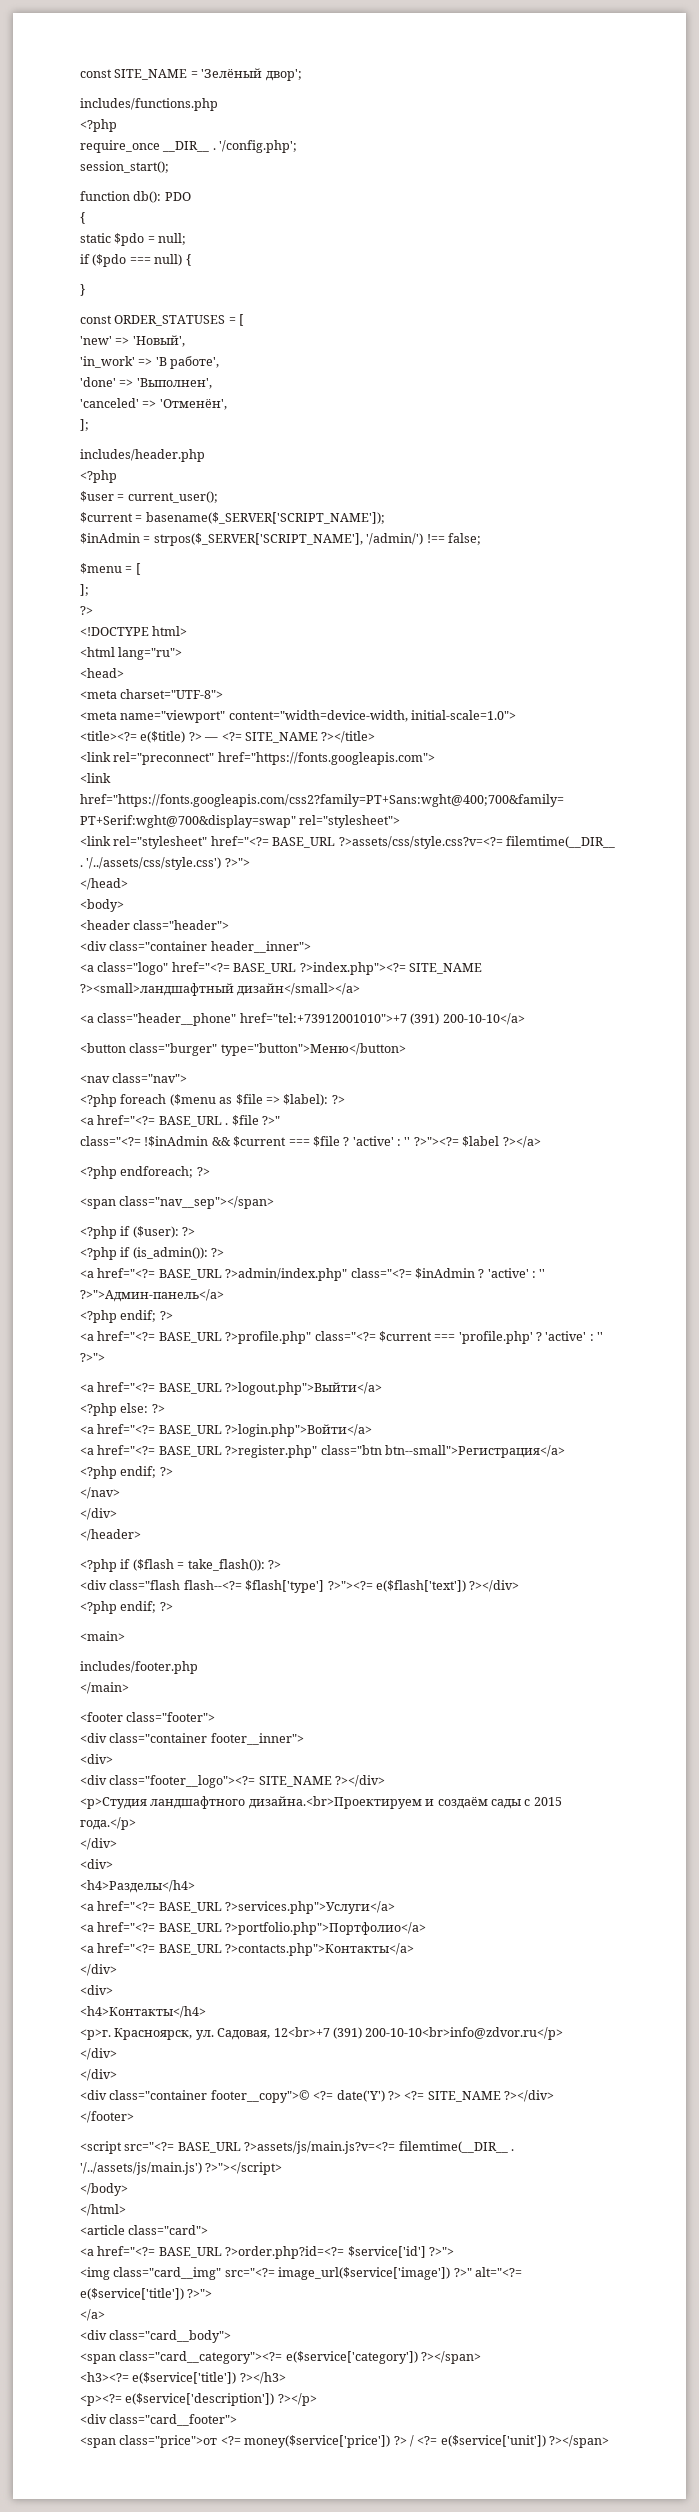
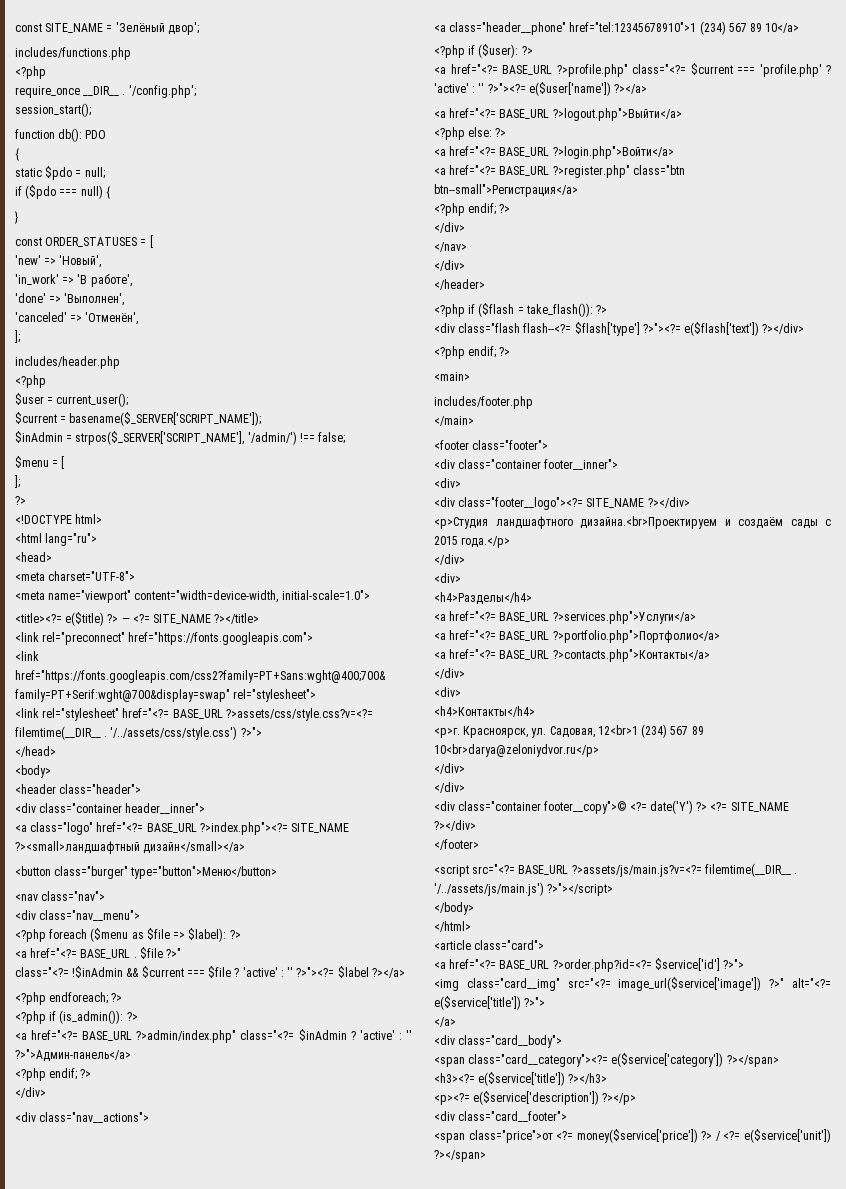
[80,1013,525,1026] // <a class="header__phone" href="tel:+73912001010">+7 (391) 200-10-10</a> -> (246, 847) none
(188, 1078) none -> [15,910,141,921] // <div class="nav__menu">
[80,1196,275,1209] [80,1226,196,1239] // <span class="nav__sep"></span> // <?php if ($user): ?> -> (123, 997) none
(173, 1315) none -> [15,1087,46,1098] [15,1112,150,1123] [434,21,800,35] [434,44,533,58] // </div> // <div class="nav__actions"> // <a class="header__phone" href="tel:12345678910">1 (234) 567 89 10</a> // <?php if ($user): ?>
[80,1353,105,1362] ?>"> -> [487,82,648,96] ?>"><?= e($user['name']) ?></a>
(173, 1471) none -> [434,222,465,233] // </div>
[273,2027,564,2040] 12<br>+7 (391) 200-10-10<br>info@zdvor.ru</p> -> [597,724,704,738] [434,744,599,757] 12<br>1 (234) 567 89 10<br>darya@zeloniydvor.ru</p>

